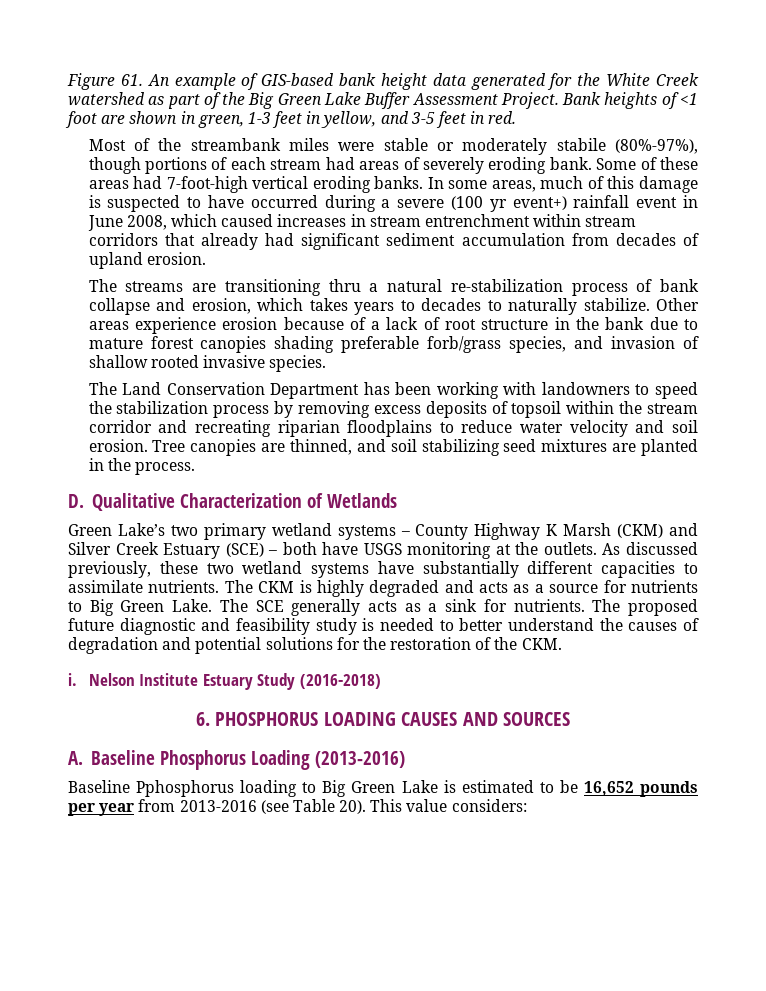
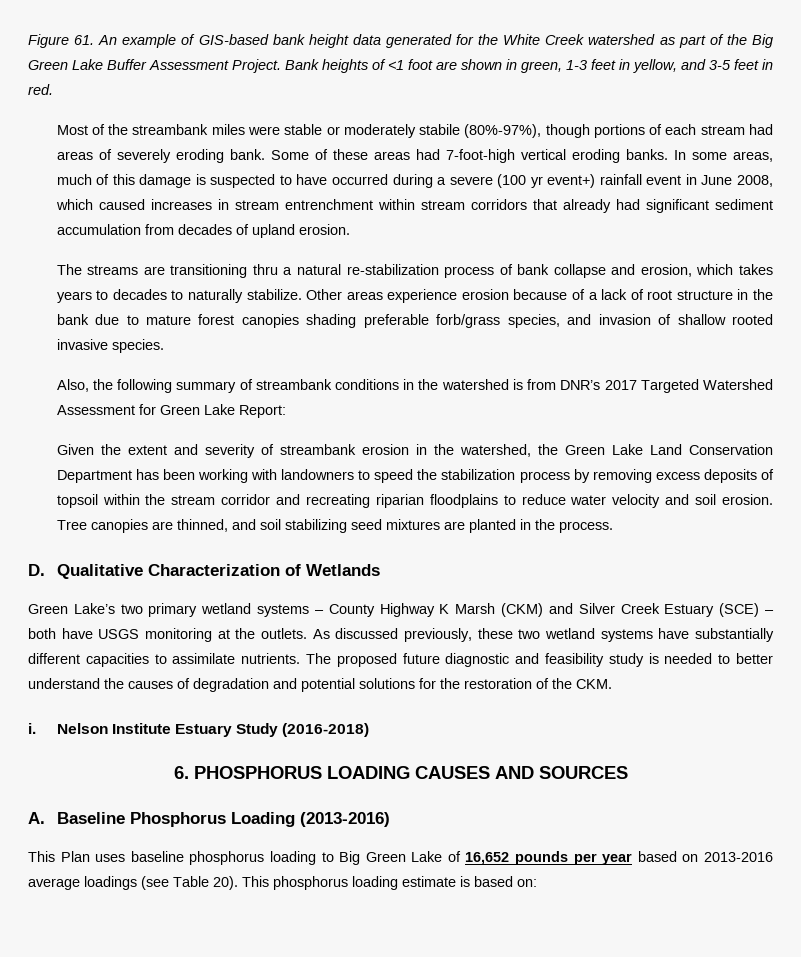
[88,382,117,395] The -> [56,379,773,393] [56,404,286,418] [56,444,643,458] Also, the following summary of streambank conditions in the watershed is from DNR’s 2017 Targeted Watershed Assessment for Green Lake Report: // Given the extent and severity of streambank erosion in the watershed, the Green Lake
[258,580,698,597] [68,599,621,616] CKM is highly degraded and acts as a source for nutrients to Big Green Lake. The SCE generally acts as a sink for nutrients. The -> (332, 658) none
[68,780,235,797] Baseline Pphosphorus -> [28,851,265,865] This Plan uses baseline phosphorus
[443,780,698,797] [68,799,527,816] is estimated to be 16,652 pounds per year from 2013-2016 (see Table 20). This value considers: -> [447,851,773,865] [28,876,537,890] of 16,652 pounds per year based on 2013-2016 average loadings (see Table 20). This phosphorus loading estimate is based on:

